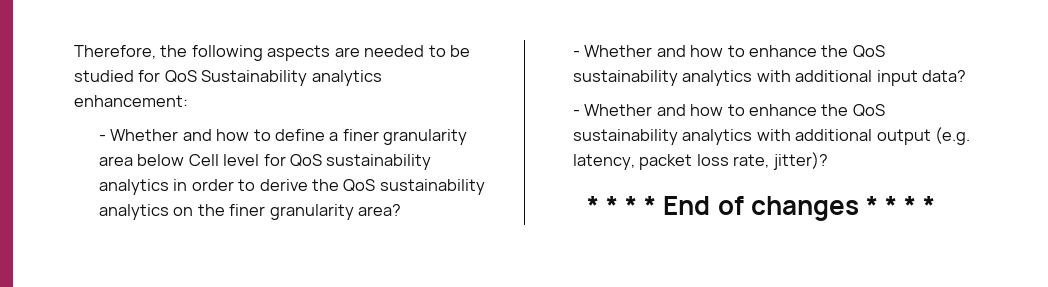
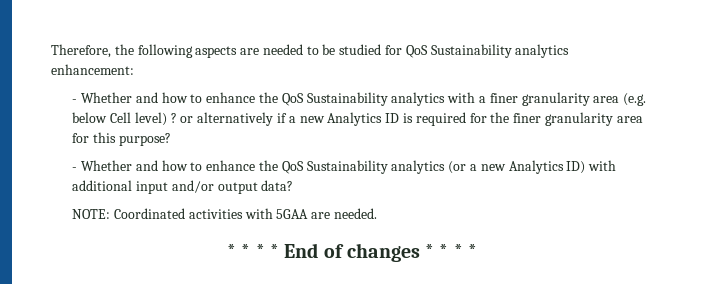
[274,129,325,141] define -> [206,92,476,106] enhance the QoS Sustainability analytics with
(133, 161) none -> [623,93,647,106] (e.g.
[223,154,432,170] [98,179,485,195] [98,204,401,220] [572,45,885,57] [572,70,753,86] level for QoS sustainability analytics in order to derive the QoS sustainability analytics on the finer granularity area? // - Whether and how to enhance the QoS sustainability analytics -> [134,112,643,126] [72,132,171,146] [72,160,586,174] level) ? or alternatively if a new Analytics ID is required for the finer granularity area for this purpose? // - Whether and how to enhance the QoS Sustainability analytics (or a new Analytics ID)
(918, 78) none -> [171,180,258,194] and/or output
[572,104,885,116] [572,127,970,145] [572,152,828,170] - Whether and how to enhance the QoS sustainability analytics with additional output (e.g. latency, packet loss rate, jitter)? -> [72,208,378,219] NOTE: Coordinated activities with 5GAA are needed.

